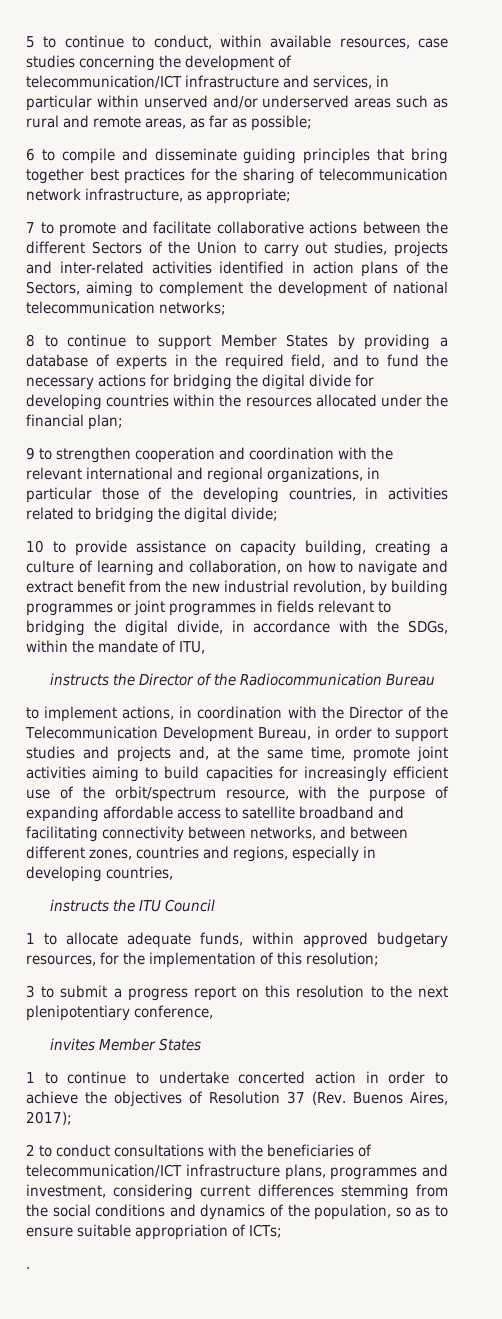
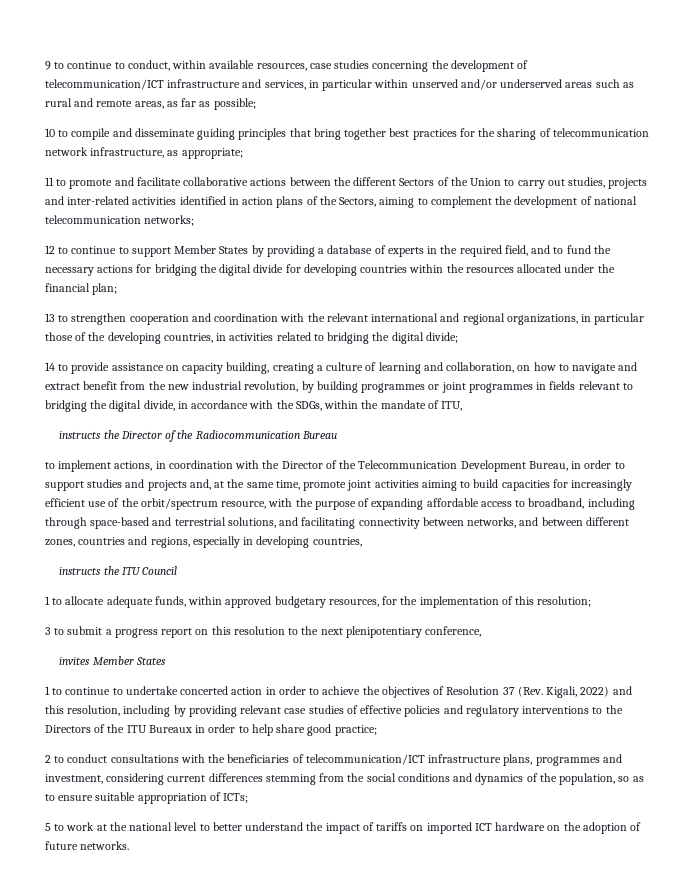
[26,36,35,48] 5 -> [45,61,51,70] 9
[26,148,35,161] 6 -> [45,128,55,137] 10
[26,222,35,233] 7 -> [45,177,54,186] 11
[26,334,35,347] 8 -> [45,245,55,254] 12
[26,447,35,460] 9 -> [45,313,55,322] 13
[26,540,44,553] 10 -> [45,362,55,371] 14
[242,806,374,819] satellite broadband -> [528,498,635,510] [45,517,276,529] broadband, including through space-based and terrestrial solutions,
[352,1091,448,1105] [26,1111,72,1125] Buenos Aires, 2017); -> [546,686,632,698] [45,705,623,717] [45,724,377,736] Kigali, 2022) and this resolution, including by providing relevant case studies of effective policies and regulatory interventions to the Directors of the ITU Bureaux in order to help share good practice;
[26,1267,30,1269] . -> [45,822,642,834] [45,841,130,850] 5 to work at the national level to better understand the impact of tariffs on imported ICT hardware on the adoption of future networks.

